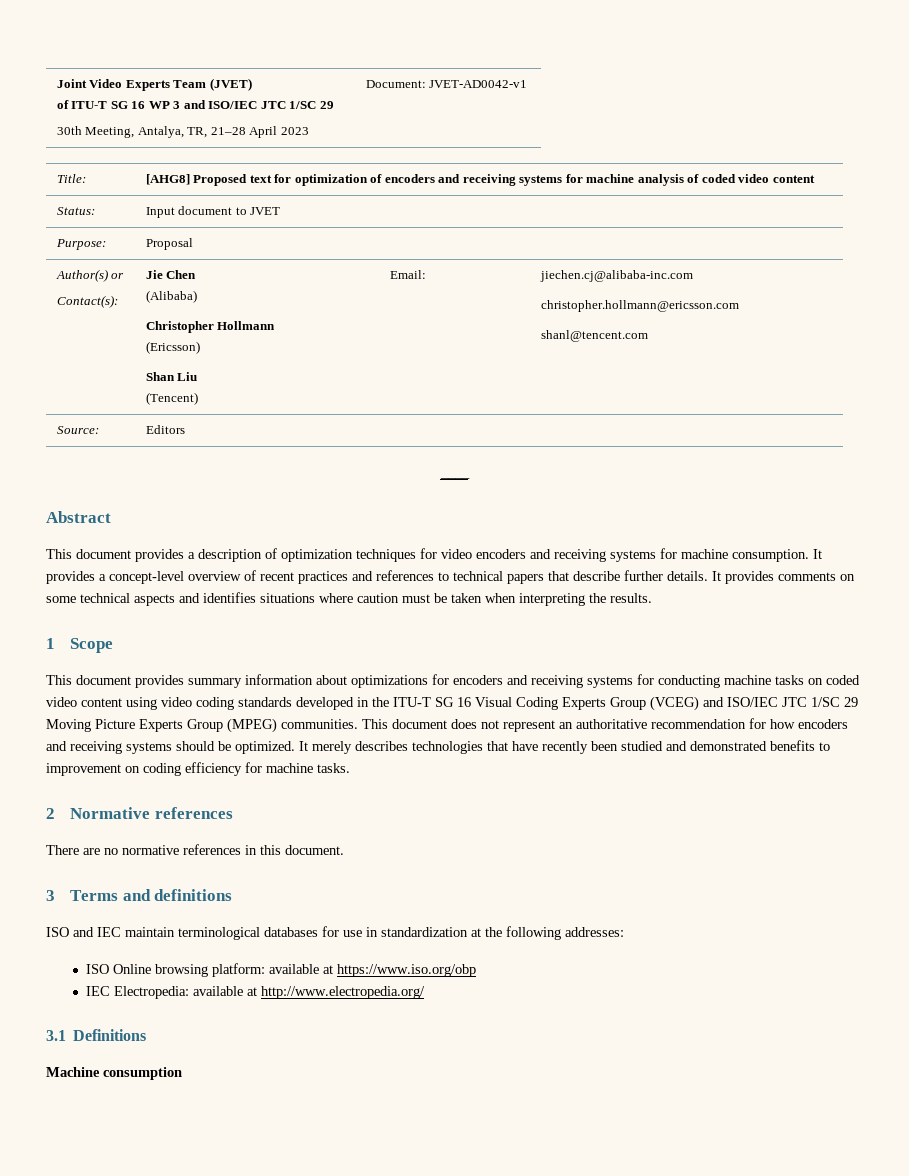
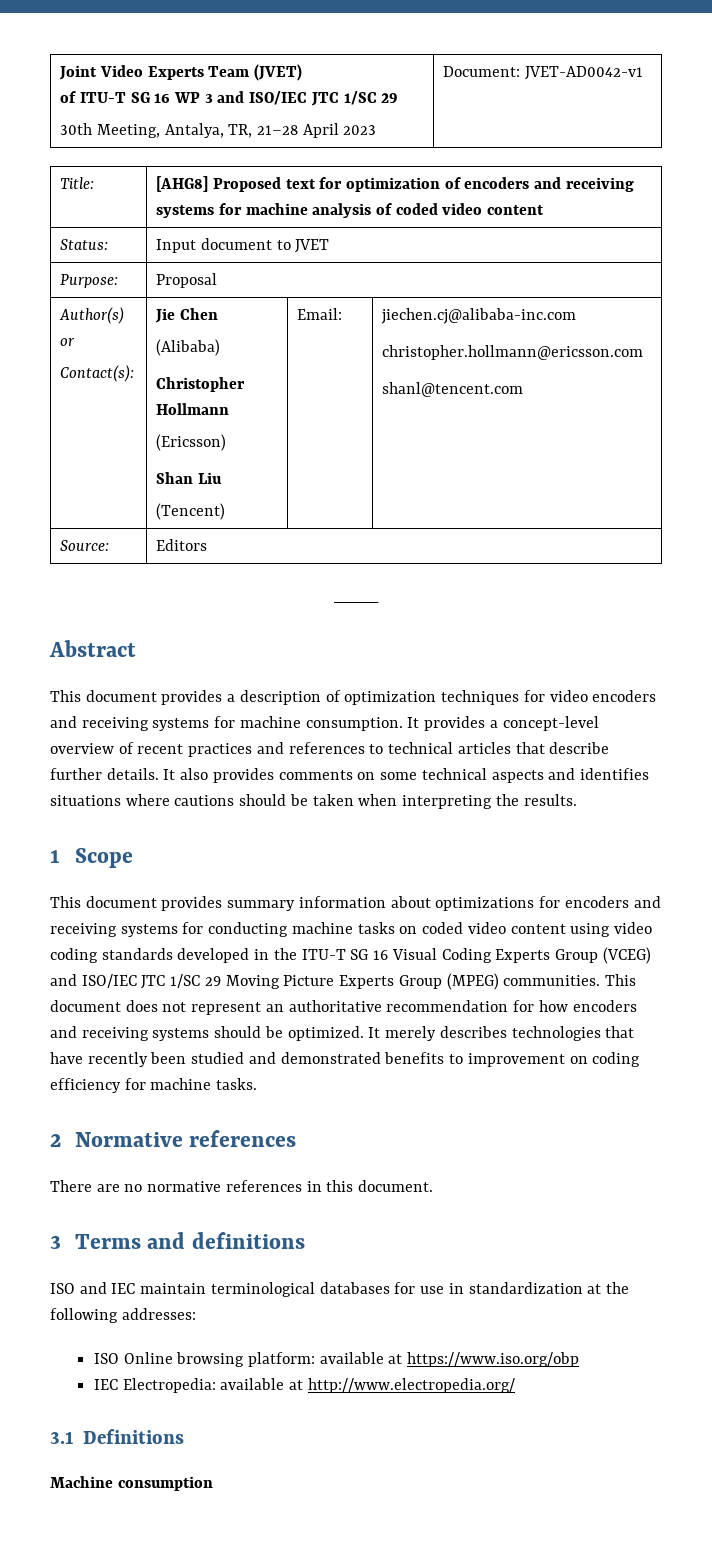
[507,574,544,584] papers -> [457,742,511,754] articles
(721, 576) none -> [180,768,209,780] also
[357,593,430,603] caution must -> [174,794,287,806] cautions should

